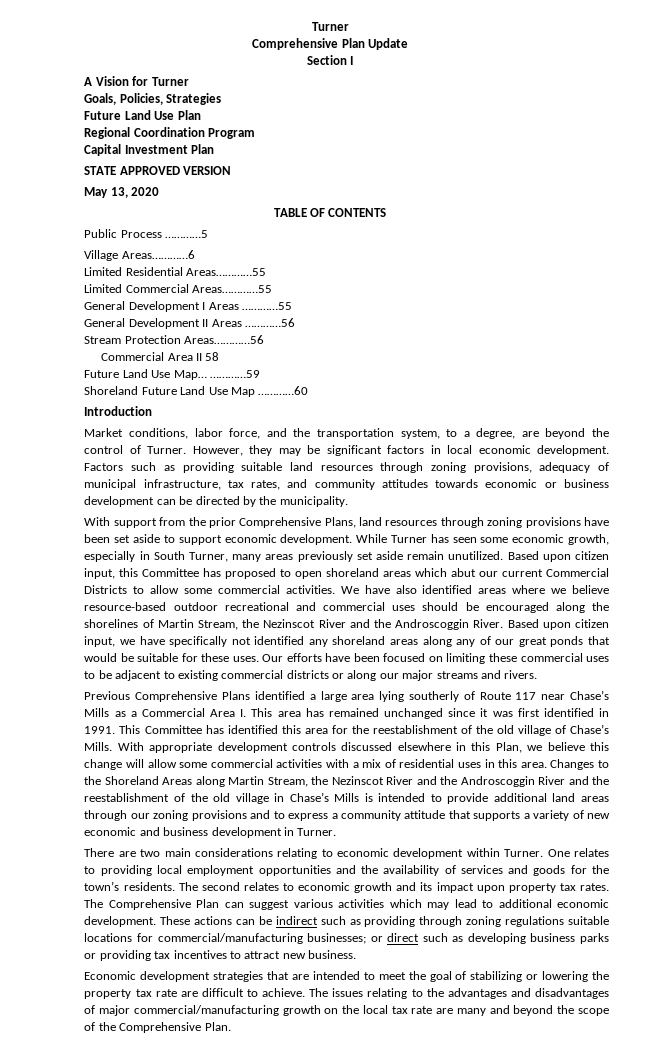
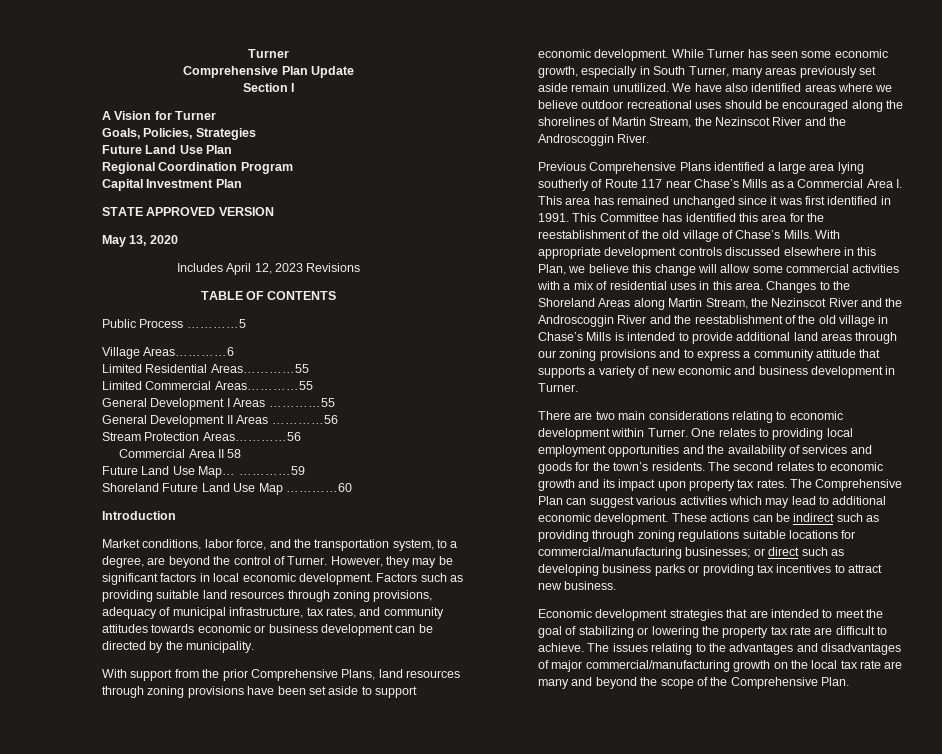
(160, 191) none -> [176,263,361,275] // Includes April 12, 2023 Revisions
[507,551,610,562] [84,568,609,579] [84,585,335,594] Based upon citizen input, this Committee has proposed to open shoreland areas which abut our current Commercial Districts to allow some commercial activities. -> (669, 87) none
[84,602,167,611] resource-based -> (579, 104) none
[295,602,386,611] and commercial -> (692, 104) none
[507,619,610,630] [84,636,610,647] [84,653,610,664] [84,670,538,681] Based upon citizen input, we have specifically not identified any shoreland areas along any of our great ponds that would be suitable for these uses. Our efforts have been focused on limiting these commercial uses to be adjacent to existing commercial districts or along our major streams and rivers. -> (650, 138) none

